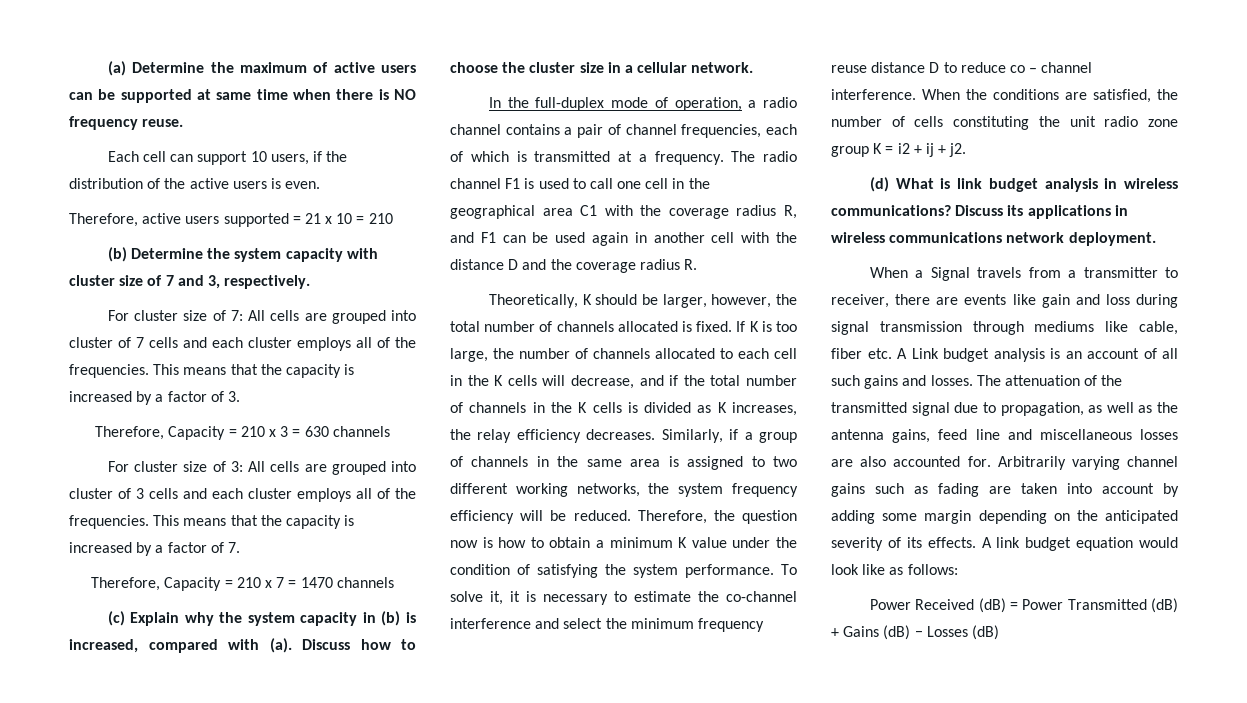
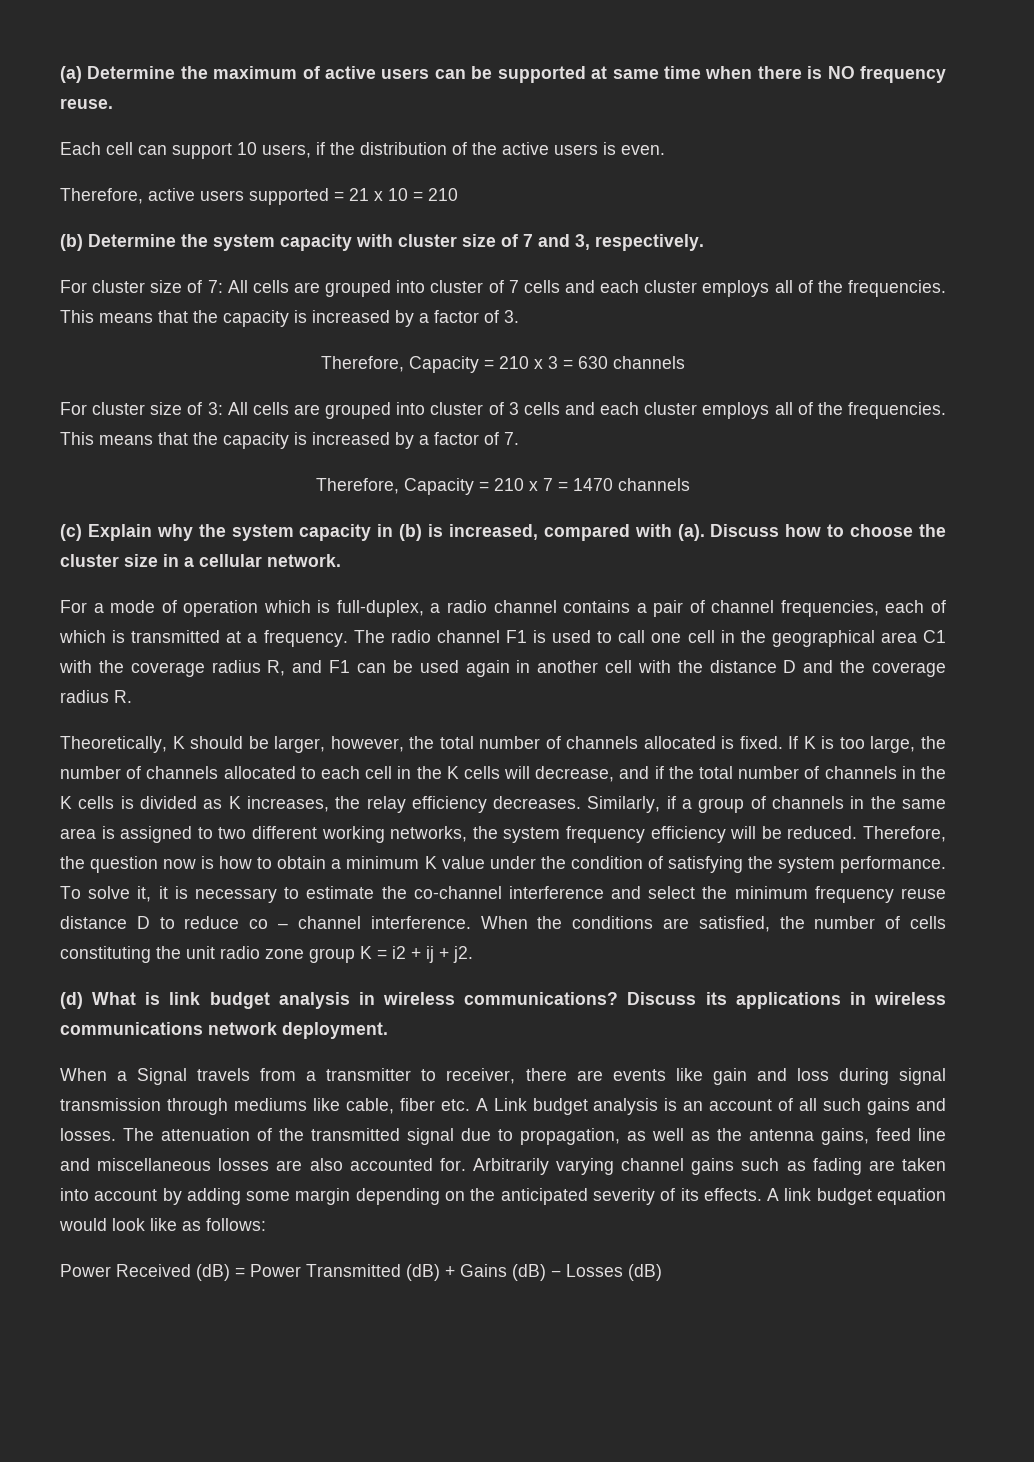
[488,97,742,111] In the full-duplex mode of operation, -> [60,600,424,617] For a mode of operation which is full-duplex,

